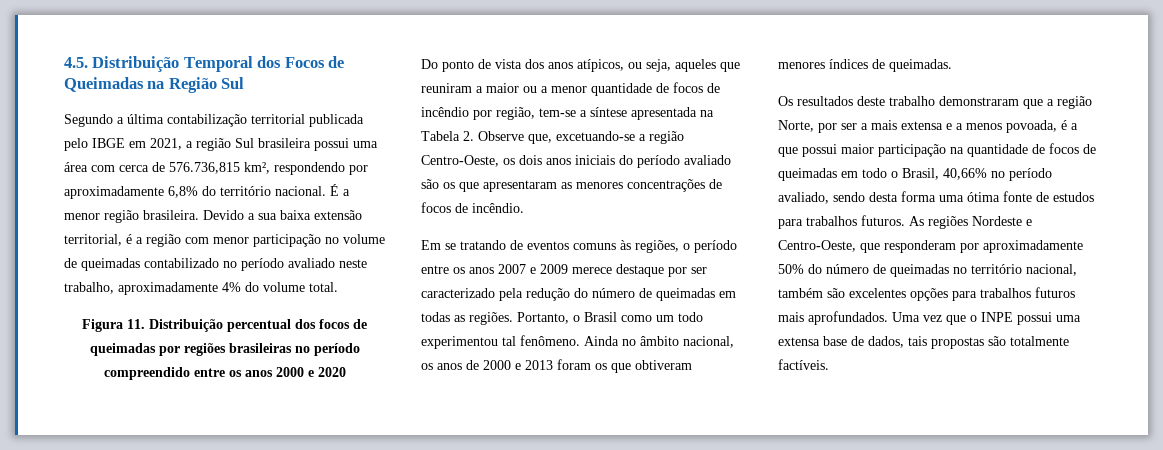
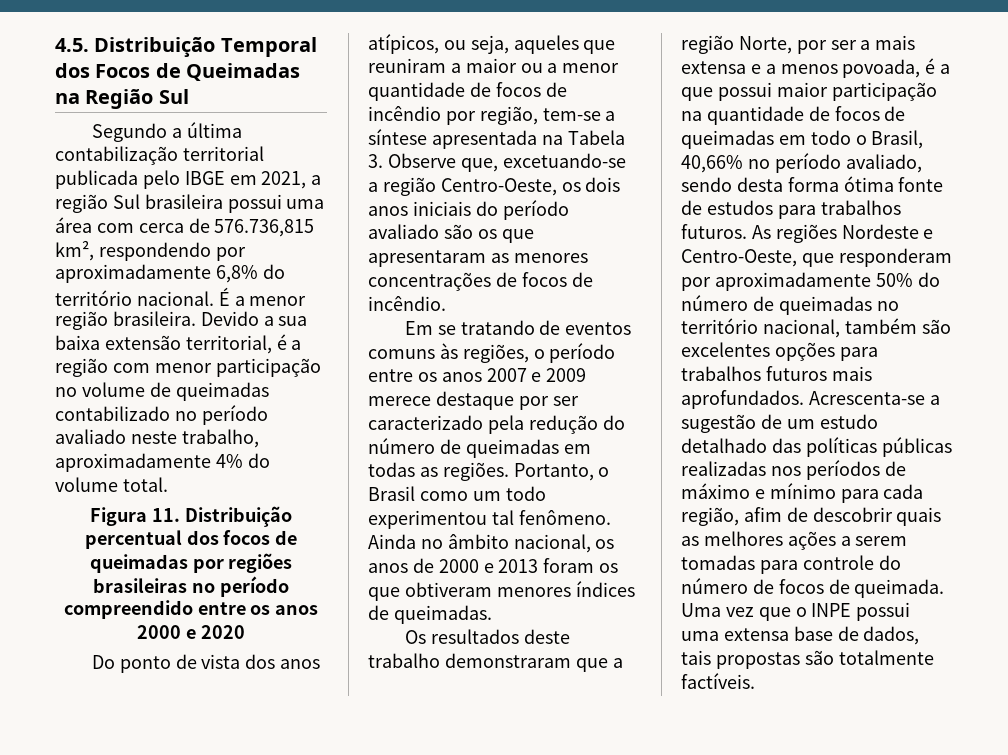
[463,131,474,141] 2. -> [368,154,383,168] 3.
[939,195,964,202] uma -> (839, 184) none
(888, 318) none -> [808,391,940,405] [681,414,878,433] [681,437,952,457] [681,460,906,480] [681,483,924,503] [681,507,942,526] [681,531,908,550] [681,555,901,574] [681,578,945,598] Acrescenta-se a sugestão de um estudo detalhado das políticas públicas realizadas nos períodos de máximo e mínimo para cada região, afim de descobrir quais as melhores ações a serem tomadas para controle do número de focos de queimada.

